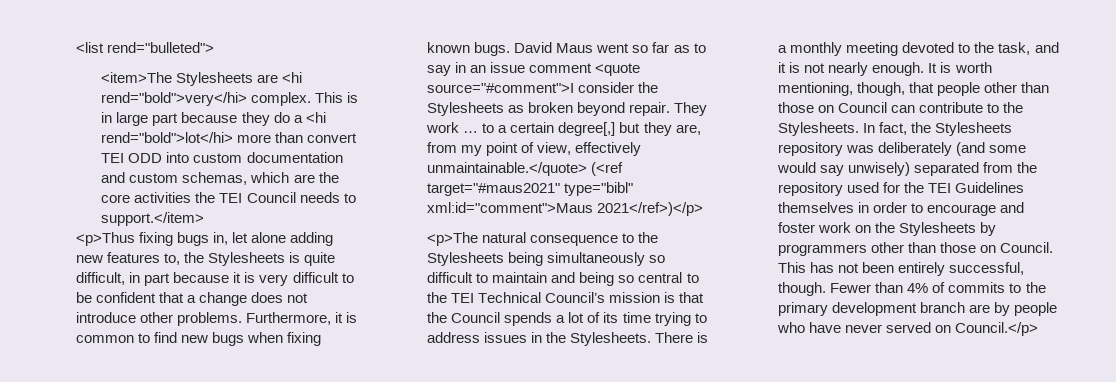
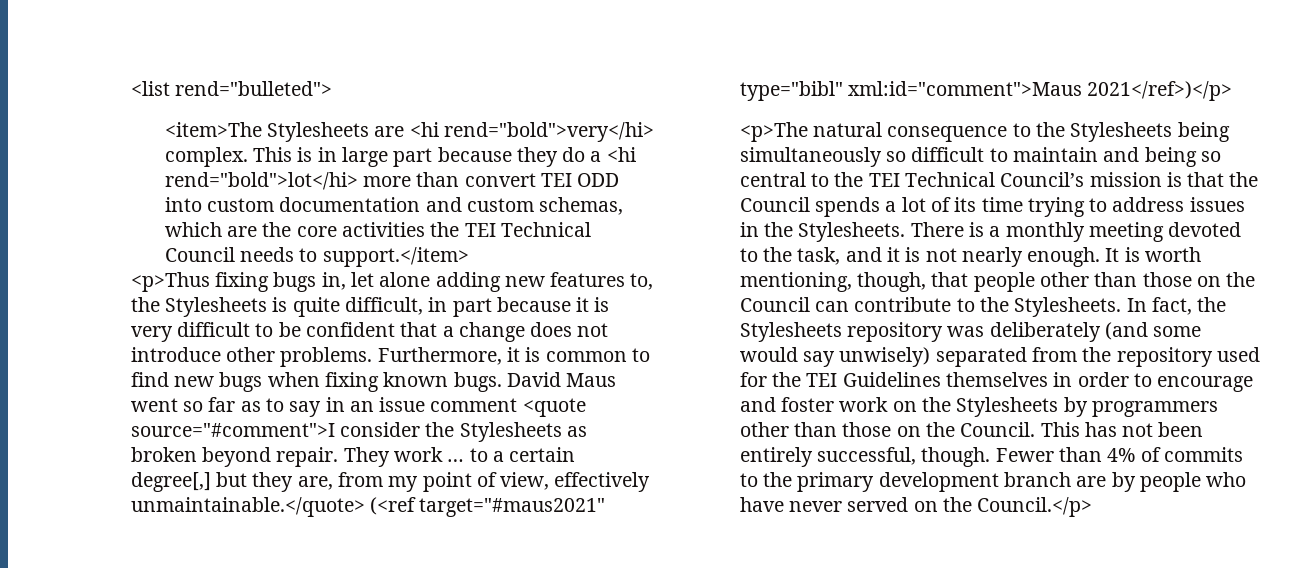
(243, 198) none -> [500,222,591,237] Technical
(835, 109) none -> [1226,272,1256,287] the
(997, 249) none -> [926,422,956,437] the
(952, 329) none -> [943,497,973,512] the

